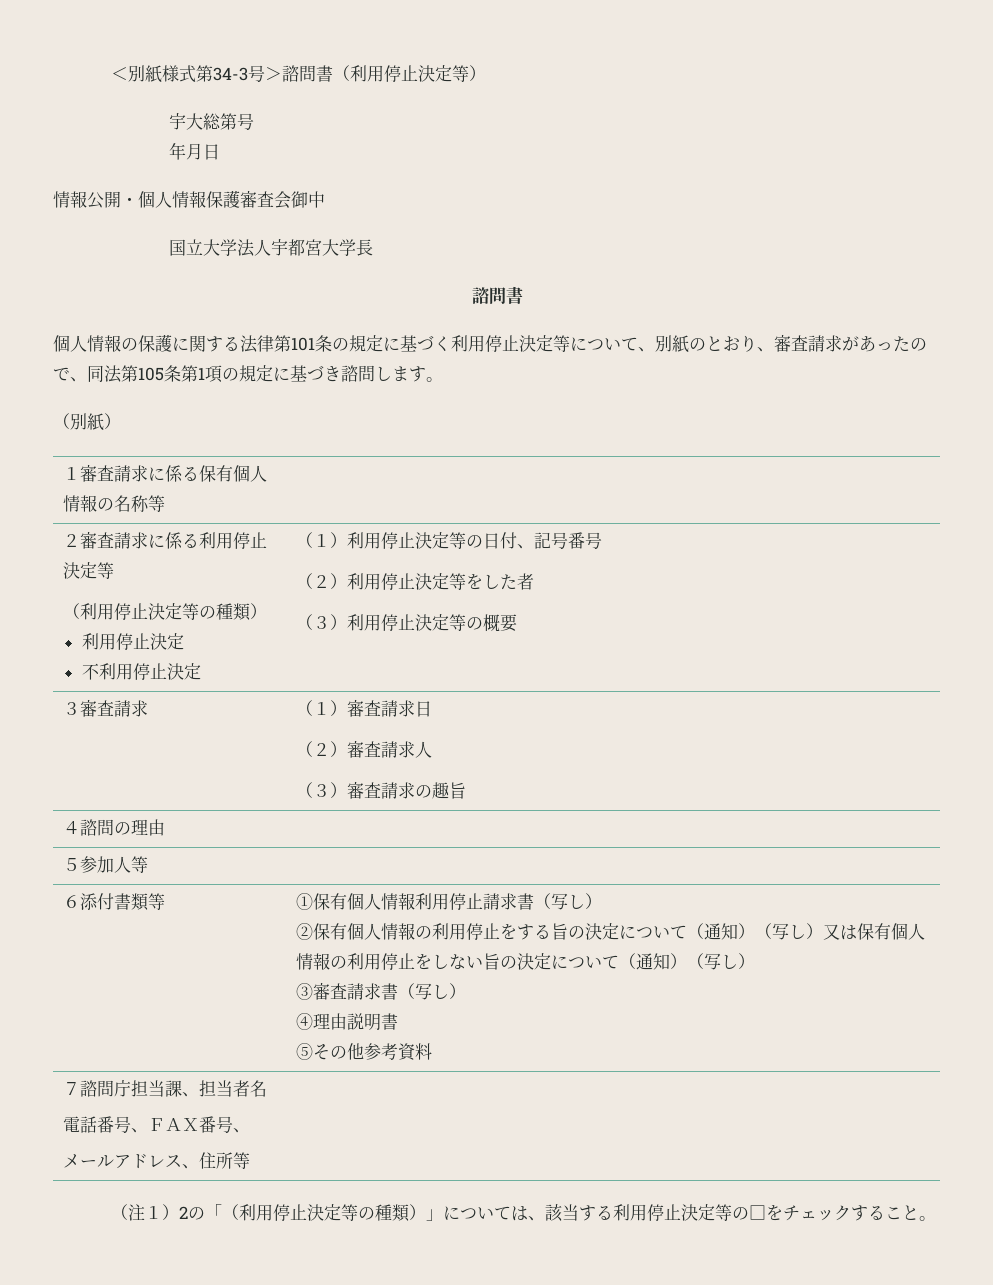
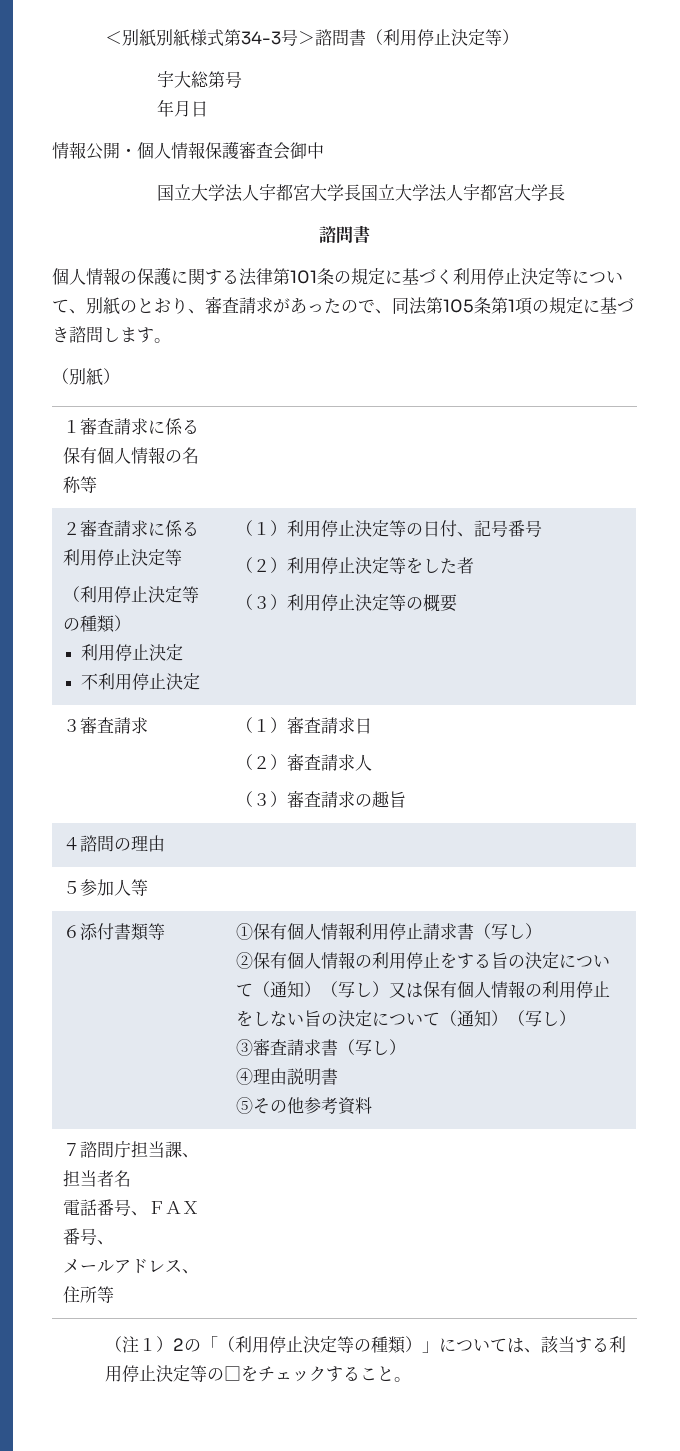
(163, 74) none -> [155,29,190,47] 別紙
(374, 247) none -> [361,184,566,202] 国立大学法人宇都宮大学長

